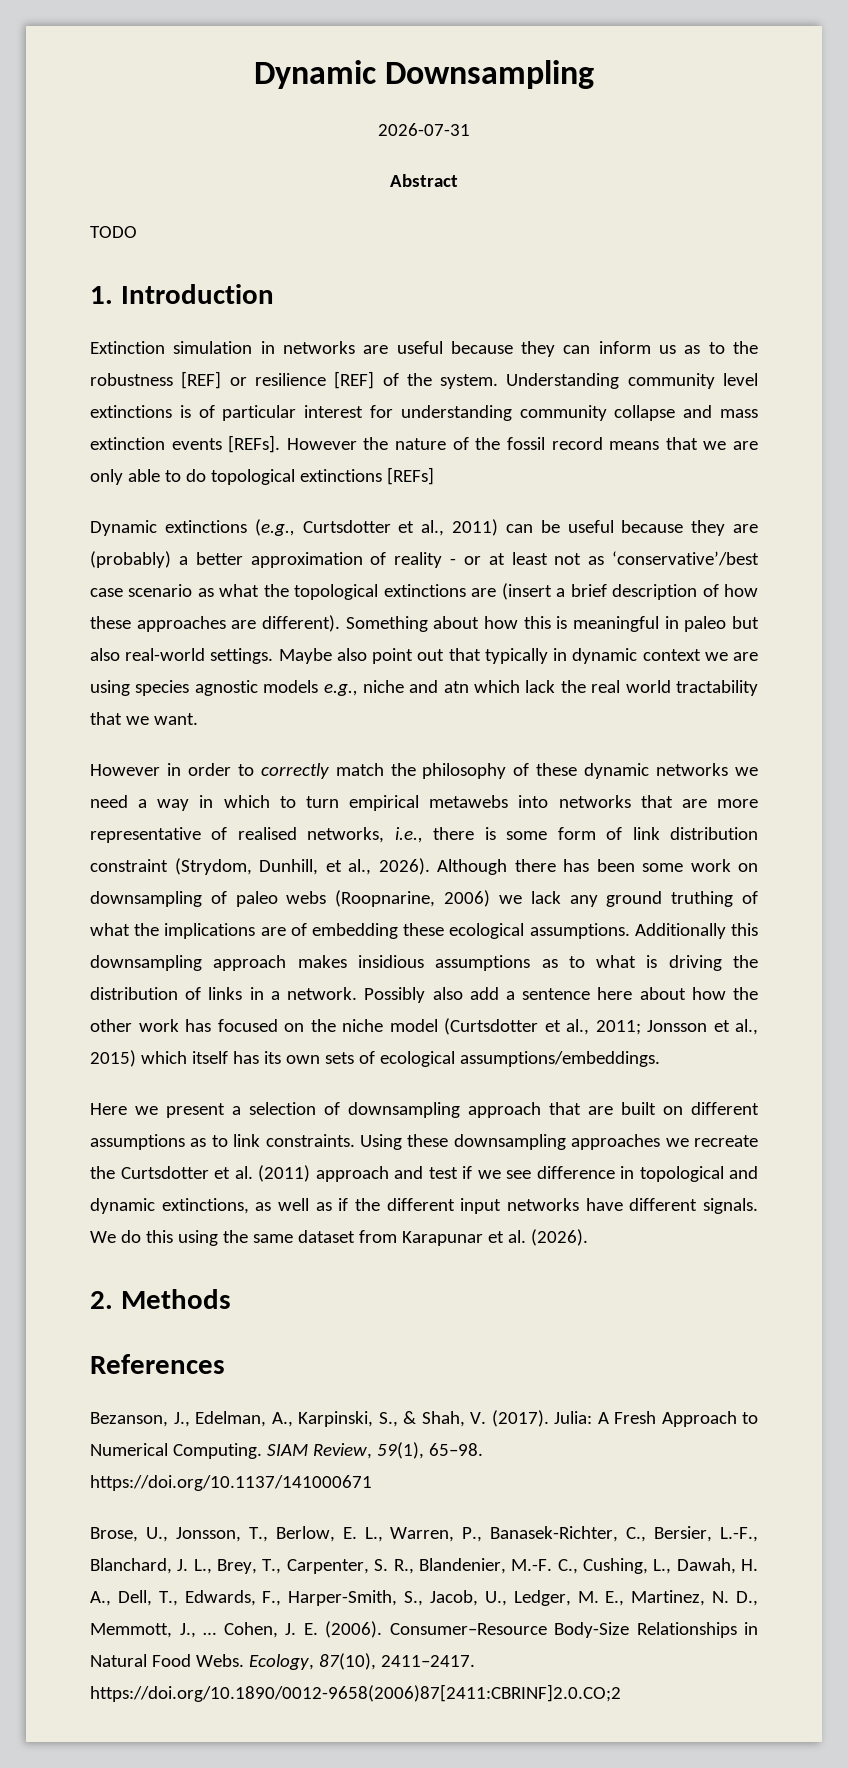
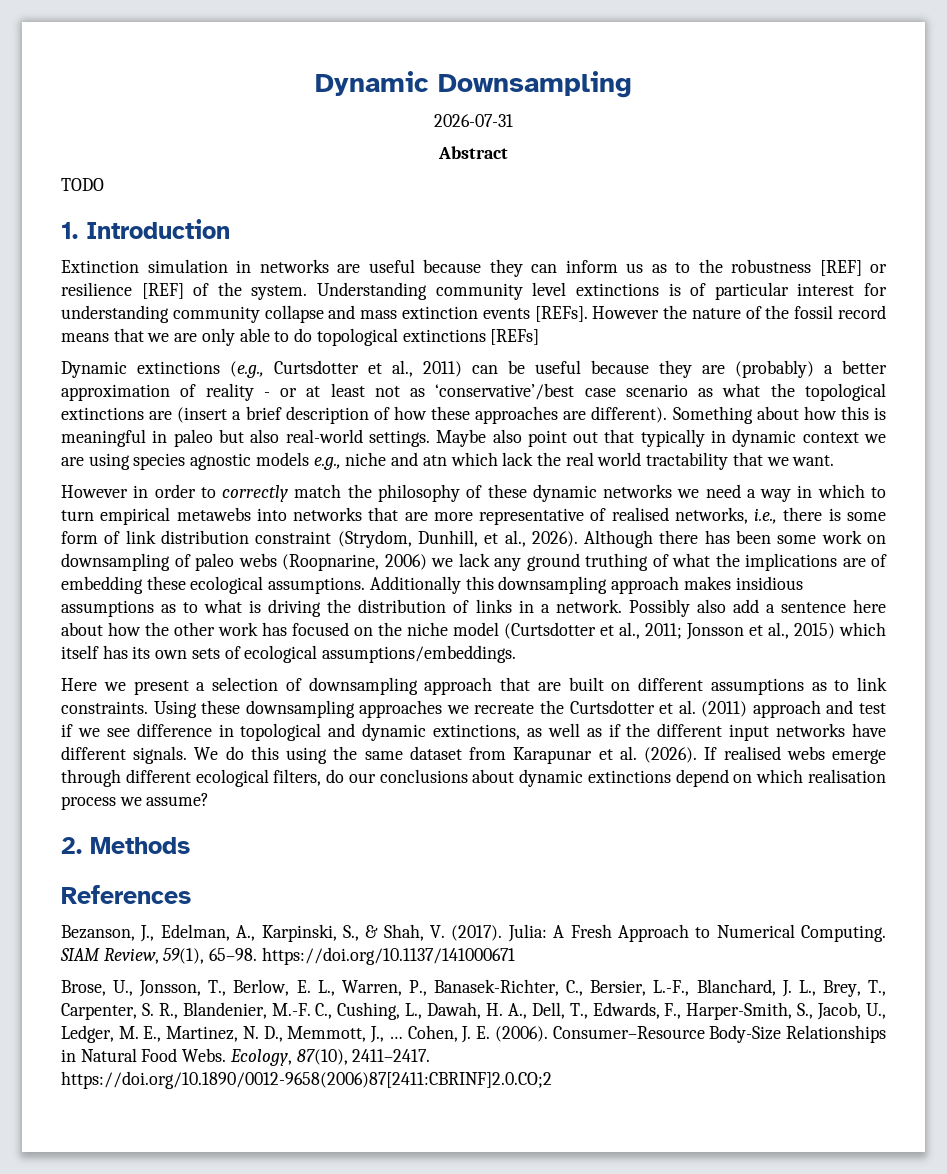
(588, 1237) none -> [704,746,887,764] [61,769,886,787] [61,793,210,810] If realised webs emerge through different ecological filters, do our conclusions about dynamic extinctions depend on which realisation process we assume?

